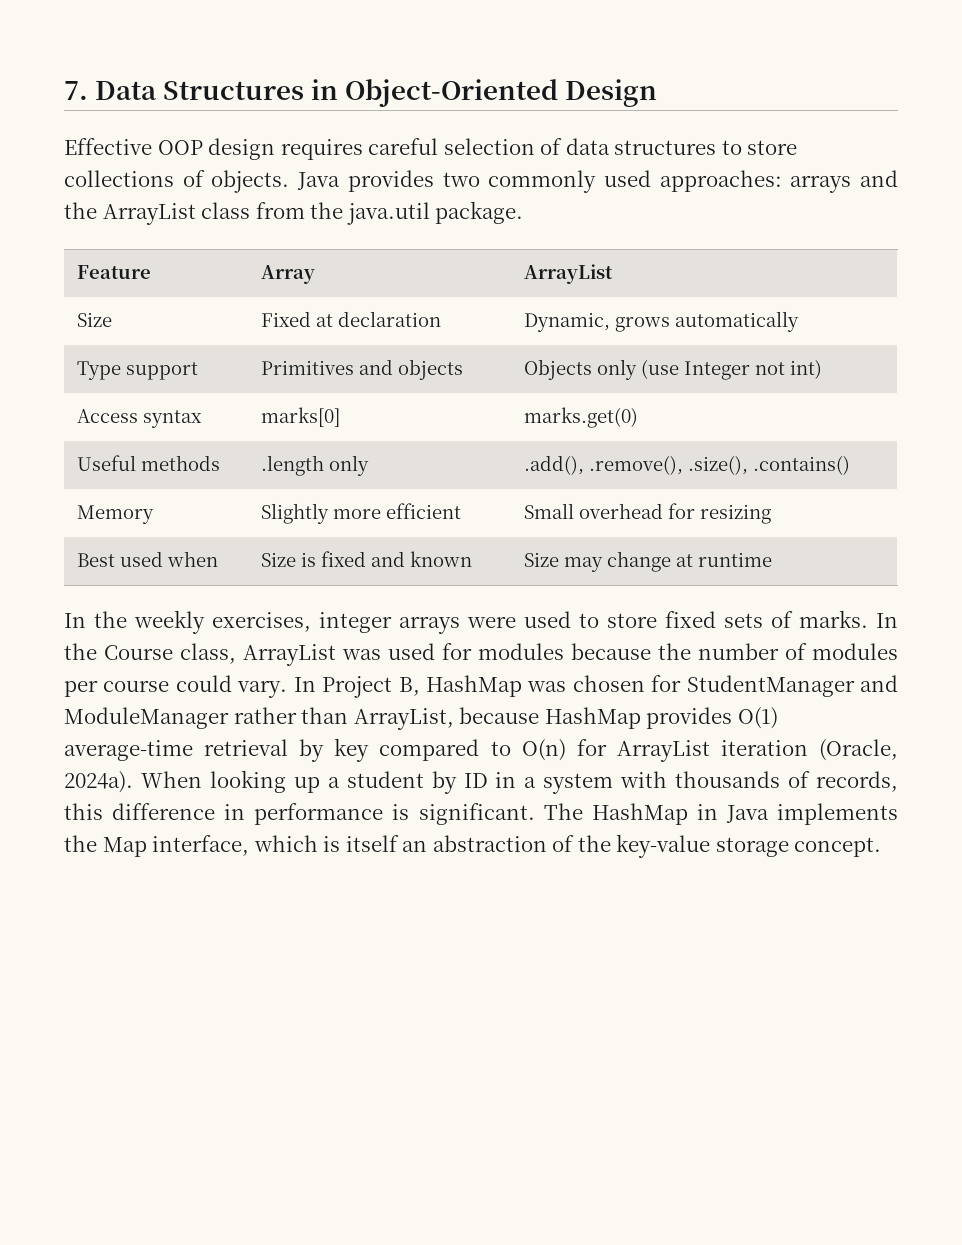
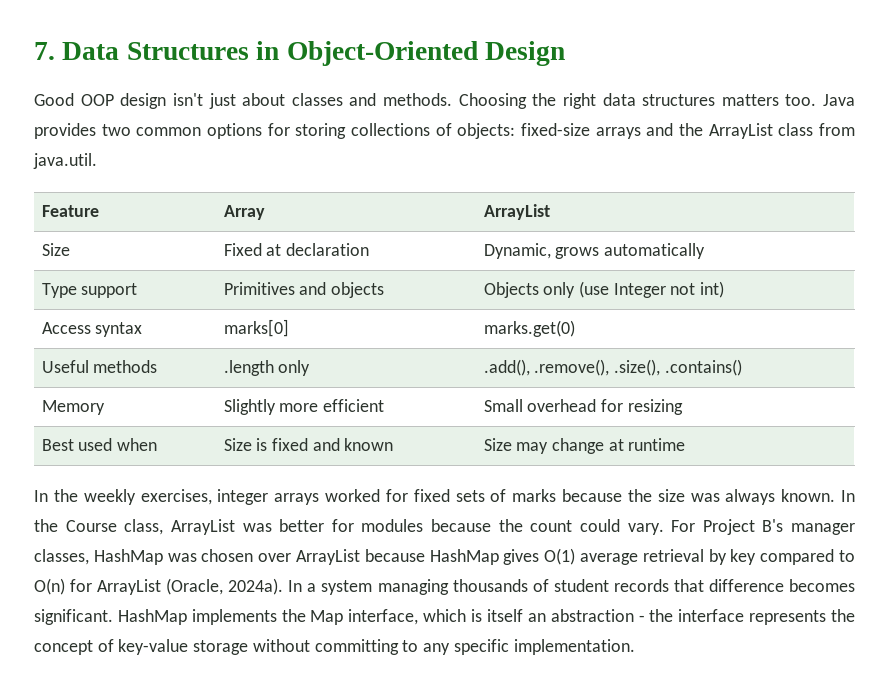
[64,138,152,155] Effective -> [34,93,74,106] Good
[280,138,798,160] [64,170,782,193] requires careful selection of data structures to store collections of objects. Java provides two commonly used approaches: -> [172,93,855,109] [34,123,590,139] isn't just about classes and methods. Choosing the right data structures matters too. Java provides two common options for storing collections of objects: fixed-size
[310,201,524,225] the java.util package. -> [33,153,97,169] java.util.
[467,610,868,628] were used to store fixed sets of marks. -> [325,489,836,505] worked for fixed sets of marks because the size was always known.
[388,643,435,660] used -> [279,519,325,532] better
[698,643,898,660] [64,675,898,698] [64,707,778,730] [64,740,193,761] number of modules per course could vary. In Project B, HashMap was chosen for StudentManager and ModuleManager rather than ArrayList, because HashMap provides O(1) average-time -> [530,519,855,535] [34,548,638,565] count could vary. For Project B's manager classes, HashMap was chosen over ArrayList because HashMap gives O(1) average
[720,740,808,756] iteration -> (162, 587) none
[140,770,517,794] When looking up a student by ID in -> [288,580,303,592] In
[620,771,668,788] with -> [377,579,449,595] managing
[816,771,899,792] [64,803,769,825] records, this difference in performance is significant. The HashMap in Java -> [553,579,856,592] [34,609,187,625] student records that difference becomes significant. HashMap
[552,834,882,858] of the key-value storage concept. -> [638,609,856,625] [34,639,635,655] - the interface represents the concept of key-value storage without committing to any specific implementation.

